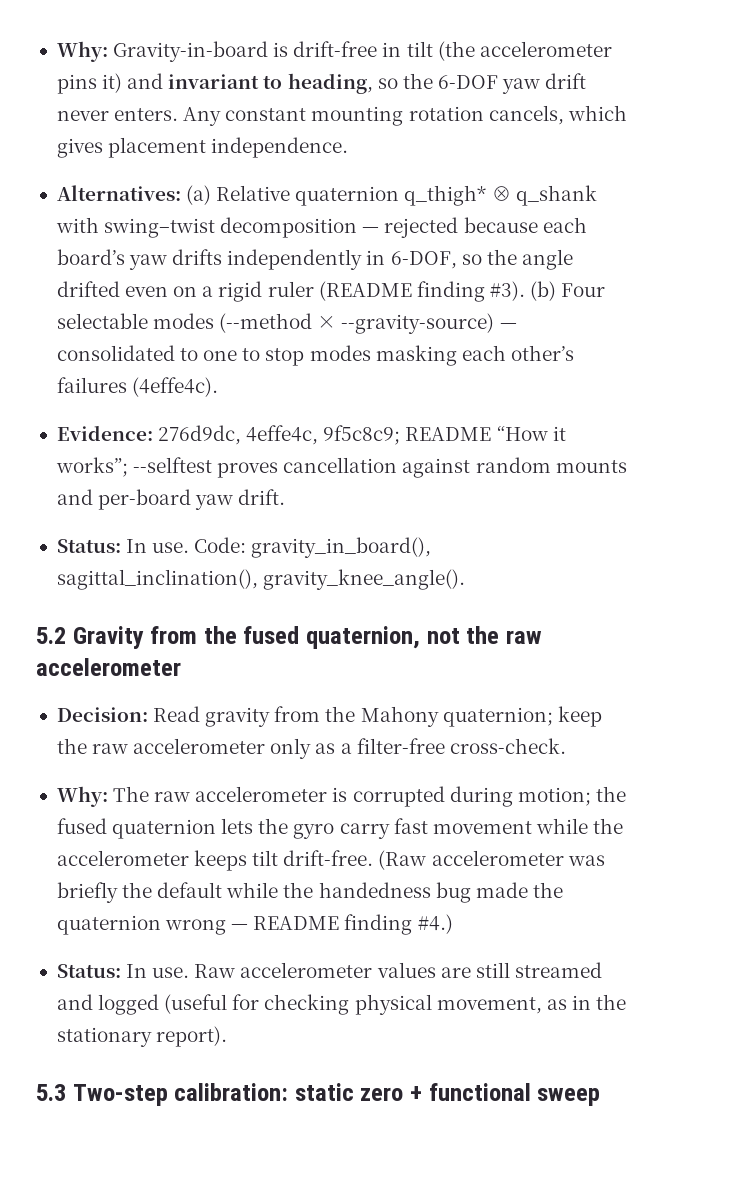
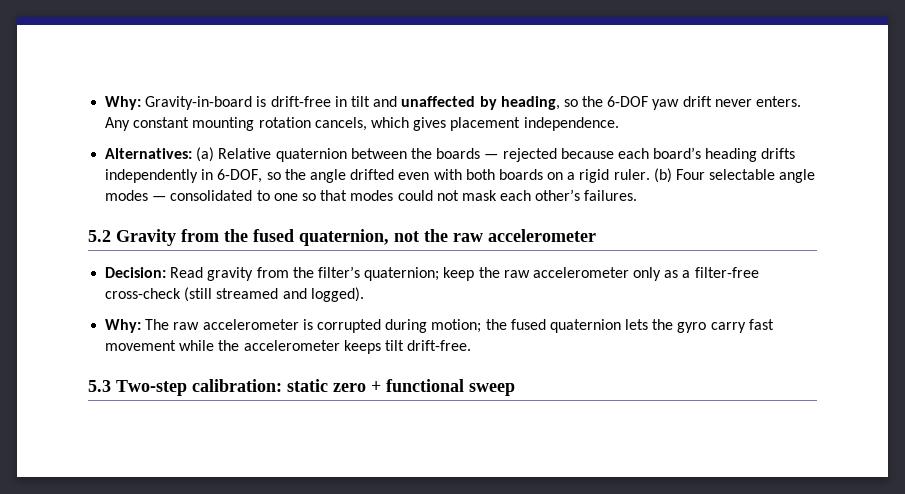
[437,41,612,61] [56,73,283,94] (the accelerometer pins it) and invariant to -> [373,96,497,110] and unaffected by
[404,185,597,206] [55,217,358,238] q_thigh* ⊗ q_shank with swing–twist decomposition -> [350,148,481,159] between the boards
[129,254,168,270] yaw -> [705,148,758,162] heading
[173,281,606,302] [56,313,517,334] [56,345,574,366] [56,377,219,397] [56,425,566,445] [55,457,627,478] [56,489,286,510] [56,537,432,558] [56,569,466,590] on a rigid ruler (README finding #3). (b) Four selectable modes (--method × --gravity-source) — consolidated to one to stop modes masking each other’s failures (4effe4c). // Evidence: 276d9dc, 4effe4c, 9f5c8c9; README “How it works”; --selftest proves cancellation against random mounts and per-board yaw drift. // Status: In use. Code: gravity_in_board(), sagittal_inclination(), gravity_knee_angle(). -> [433,168,816,183] [105,189,638,201] with both boards on a rigid ruler. (b) Four selectable angle modes — consolidated to one so that modes could not mask each other’s failures.
[360,706,439,727] Mahony -> [317,266,360,278] filter’s
[449,738,566,754] cross-check. -> [105,287,364,302] cross-check (still streamed and logged).
[378,850,605,870] [56,882,563,903] [56,914,453,935] [56,962,602,978] [56,994,627,1015] [56,1026,228,1047] (Raw accelerometer was briefly the default while the handedness bug made the quaternion wrong — README finding #4.) // Status: In use. Raw accelerometer values are still streamed and logged (useful for checking physical movement, as in the stationary report). -> (472, 345) none

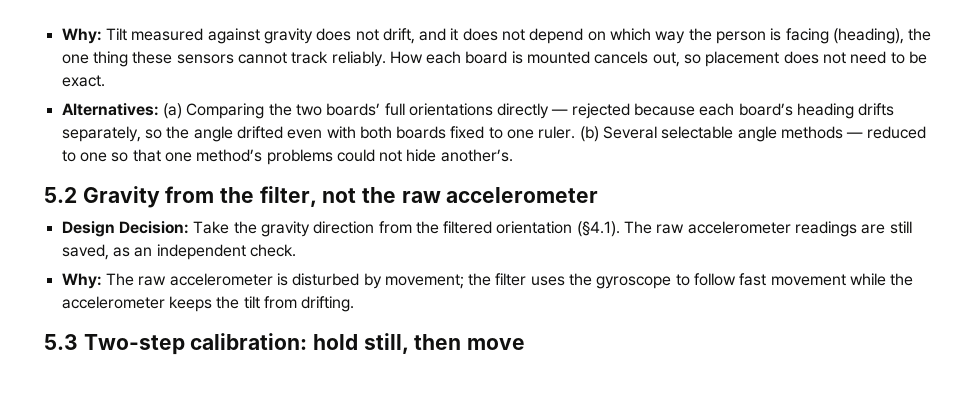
[105,96,802,110] [105,117,619,131] [105,147,481,162] Why: Gravity-in-board is drift-free in tilt and unaffected by heading, so the 6-DOF yaw drift never enters. Any constant mounting rotation cancels, which gives placement independence. // Alternatives: (a) Relative quaternion between the boards -> [61,28,932,44] [61,51,928,67] [61,75,105,87] [61,103,550,119] Why: Tilt measured against gravity does not drift, and it does not depend on which way the person is facing (heading), the one thing these sensors cannot track reliably. How each board is mounted cancels out, so placement does not need to be exact. // Alternatives: (a) Comparing the two boards’ full orientations directly
[105,169,263,183] independently in 6-DOF, -> [61,126,141,142] separately,
[547,169,610,183] on a rigid -> [450,126,535,139] fixed to one
[676,169,706,180] Four -> [603,126,658,139] Several
[105,190,253,201] modes — consolidated -> [781,126,926,139] methods — reduced
[350,189,638,201] modes could not mask each other’s failures. -> [164,149,513,165] one method’s problems could not hide another’s.
[253,229,389,246] fused quaternion, -> [259,186,317,207] filter,
[105,266,759,281] [105,287,364,302] Decision: Read gravity from the filter’s quaternion; keep the raw accelerometer only as a filter-free cross-check (still streamed and logged). -> [61,221,912,237] [61,244,296,260] Design Decision: Take the gravity direction from the filtered orientation (§4.1). The raw accelerometer readings are still saved, as an independent check.
[316,319,746,333] corrupted during motion; the fused quaternion lets the gyro carry -> [292,273,737,289] disturbed by movement; the filter uses the gyroscope to follow
[384,340,472,351] tilt drift-free. -> [216,296,355,312] the tilt from drifting.
[287,379,515,396] static zero + functional sweep -> [313,333,526,354] hold still, then move

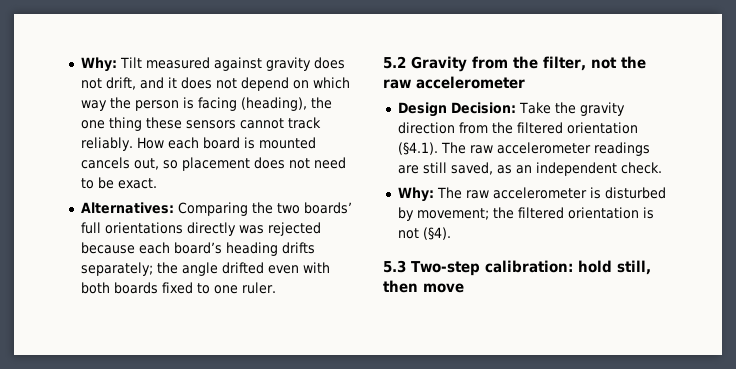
[162,103,182,119] (a) -> (174, 208) none
[551,109,569,115] — -> [238,225,264,234] was
[61,126,162,142] separately, so -> [80,262,153,276] separately;
[579,126,926,142] [61,149,513,165] (b) Several selectable angle methods — reduced to one so that one method’s problems could not hide another’s. -> (276, 288) none
[495,273,914,289] [61,296,355,312] filter uses the gyroscope to follow fast movement while the accelerometer keeps the tilt from drifting. -> [517,207,654,219] [397,227,451,240] filtered orientation is not (§4).

